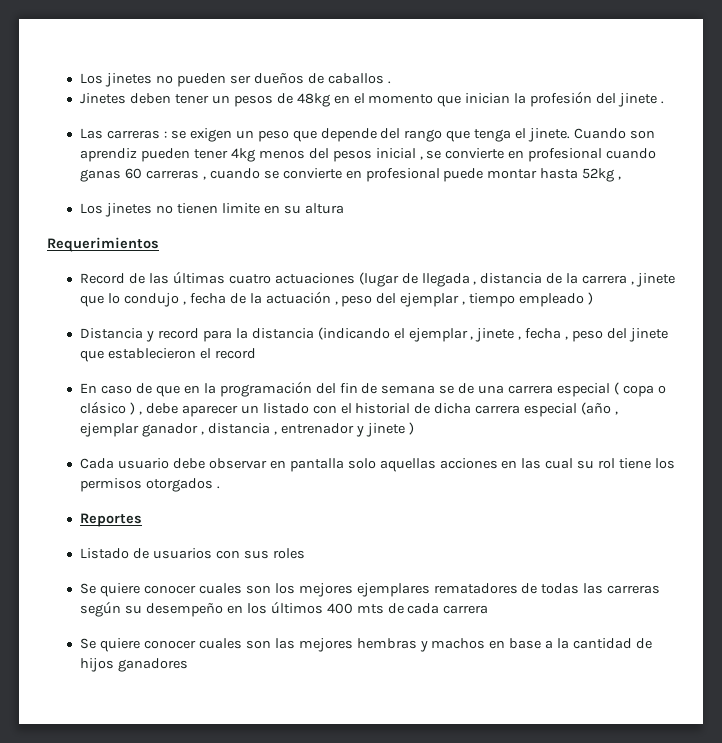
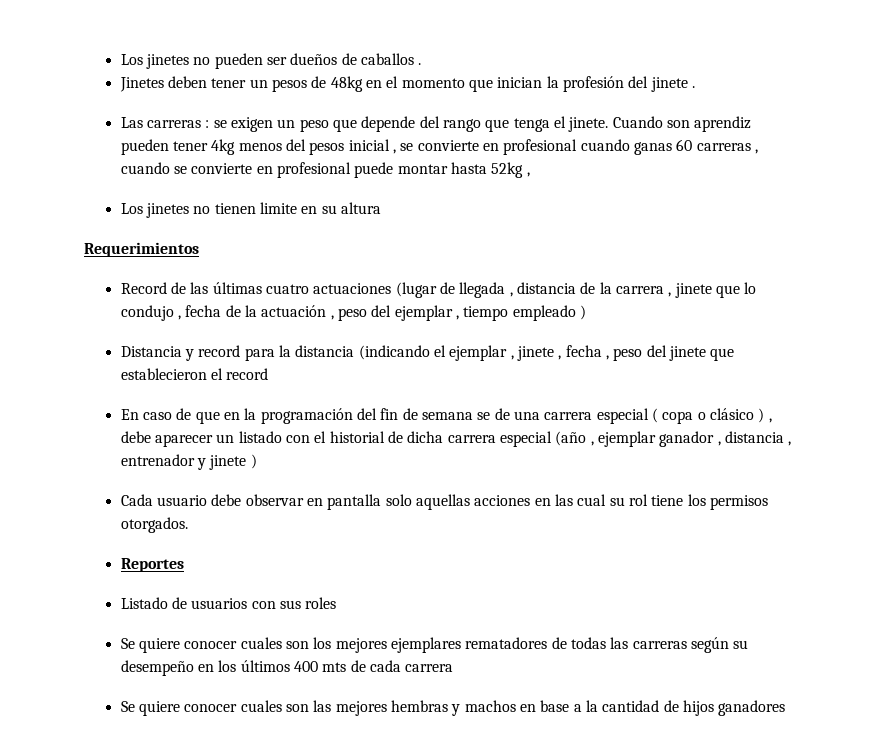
[146,478,221,492] otorgados . -> [120,517,188,533] otorgados.

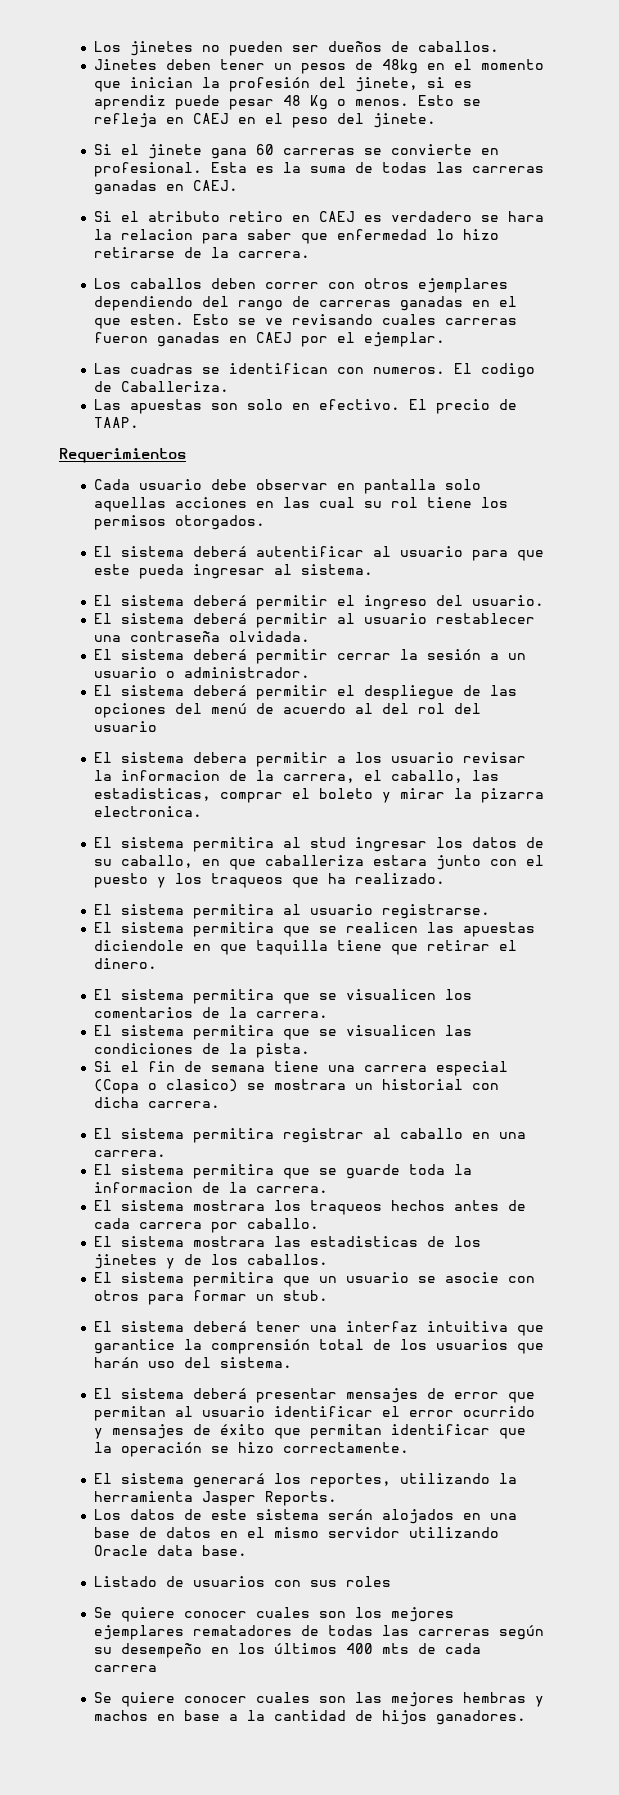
[361,53,422,65] caballos . -> [417,41,499,52] caballos.
[650,77,695,92] [120,116,752,132] [120,139,758,155] [120,162,530,178] [120,202,382,218] [84,242,199,257] [120,282,757,298] [120,305,586,321] [120,345,735,361] [120,368,269,380] [120,408,772,424] [120,431,792,447] [120,454,257,470] jinete . // Las carreras : se exigen un peso que depende del rango que tenga el jinete. Cuando son aprendiz pueden tener 4kg menos del pesos inicial , se convierte en profesional cuando ganas 60 carreras , cuando se convierte en profesional puede montar hasta 52kg , // Los jinetes no tienen limite en su altura // Requerimientos // Record de las últimas cuatro actuaciones (lugar de llegada , distancia de la carrera , jinete que lo condujo , fecha de la actuación , peso del ejemplar , tiempo empleado ) // Distancia y record para la distancia (indicando el ejemplar , jinete , fecha , peso del jinete que establecieron el record // En caso de que en la programación del fin de semana se de una carrera especial ( copa o clásico ) , debe aparecer un listado con el historial de dicha carrera especial (año , ejemplar ganador , distancia , entrenador y jinete ) -> [354,77,472,92] [93,95,481,110] [93,113,436,128] [93,144,499,159] [93,162,544,177] [93,180,238,195] [93,211,544,222] [93,229,499,244] [93,247,310,258] [93,278,508,293] [93,296,517,311] [93,314,517,329] [93,332,445,347] [93,363,535,378] [93,381,229,392] [93,399,517,414] [93,417,139,428] [59,448,186,463] jinete, si es aprendiz puede pesar 48 Kg o menos. Esto se refleja en CAEJ en el peso del jinete. // Si el jinete gana 60 carreras se convierte en profesional. Esta es la suma de todas las carreras ganadas en CAEJ. // Si el atributo retiro en CAEJ es verdadero se hara la relacion para saber que enfermedad lo hizo retirarse de la carrera. // Los caballos deben correr con otros ejemplares dependiendo del rango de carreras ganadas en el que esten. Esto se ve revisando cuales carreras fueron ganadas en CAEJ por el ejemplar. // Las cuadras se identifican con numeros. El codigo de Caballeriza. // Las apuestas son solo en efectivo. El precio de TAAP. // Requerimientos
[120,558,184,572] Reportes -> [93,546,544,561] [93,564,373,579] [93,595,544,610] [93,613,535,628] [93,631,310,642] [93,649,526,664] [93,667,310,678] [93,685,517,700] [93,703,481,718] [93,721,157,732] [93,752,526,767] [93,770,499,783] [93,788,544,803] [93,806,202,817] [93,837,544,852] [93,855,544,870] [93,873,445,888] [93,904,490,919] [93,922,535,937] [93,940,517,955] [93,958,157,969] [93,989,472,1004] [93,1007,328,1018] [93,1025,472,1040] [93,1043,310,1058] [93,1061,508,1076] [93,1079,499,1094] [93,1097,220,1108] [93,1128,526,1143] [93,1150,166,1157] [93,1164,472,1179] [93,1182,328,1193] [93,1200,526,1215] [93,1218,319,1233] [93,1236,481,1247] [93,1254,328,1269] [93,1272,535,1287] [93,1290,328,1305] [93,1321,544,1336] [93,1339,544,1354] [93,1357,292,1368] [93,1388,535,1403] [93,1406,535,1421] [93,1424,526,1439] [93,1442,409,1457] [93,1473,517,1488] [93,1491,337,1506] [93,1509,517,1524] [93,1527,499,1538] [93,1545,247,1556] El sistema deberá autentificar al usuario para que este pueda ingresar al sistema. // El sistema deberá permitir el ingreso del usuario. // El sistema deberá permitir al usuario restablecer una contraseña olvidada. // El sistema deberá permitir cerrar la sesión a un usuario o administrador. // El sistema deberá permitir el despliegue de las opciones del menú de acuerdo al del rol del usuario // El sistema debera permitir a los usuario revisar la informacion de la carrera, el caballo, las estadisticas, comprar el boleto y mirar la pizarra electronica. // El sistema permitira al stud ingresar los datos de su caballo, en que caballeriza estara junto con el puesto y los traqueos que ha realizado. // El sistema permitira al usuario registrarse. // El sistema permitira que se realicen las apuestas diciendole en que taquilla tiene que retirar el dinero. // El sistema permitira que se visualicen los comentarios de la carrera. // El sistema permitira que se visualicen las condiciones de la pista. // Si el fin de semana tiene una carrera especial (Copa o clasico) se mostrara un historial con dicha carrera. // El sistema permitira registrar al caballo en una carrera. // El sistema permitira que se guarde toda la informacion de la carrera. // El sistema mostrara los traqueos hechos antes de cada carrera por caballo. // El sistema mostrara las estadisticas de los jinetes y de los caballos. // El sistema permitira que un usuario se asocie con otros para formar un stub. // El sistema deberá tener una interfaz intuitiva que garantice la comprensión total de los usuarios que harán uso del sistema. // El sistema deberá presentar mensajes de error que permitan al usuario identificar el error ocurrido y mensajes de éxito que permitan identificar que la operación se hizo correctamente. // El sistema generará los reportes, utilizando la herramienta Jasper Reports. // Los datos de este sistema serán alojados en una base de datos en el mismo servidor utilizando Oracle data base.
[718,700,786,716] ganadores -> [435,1710,526,1725] ganadores.

